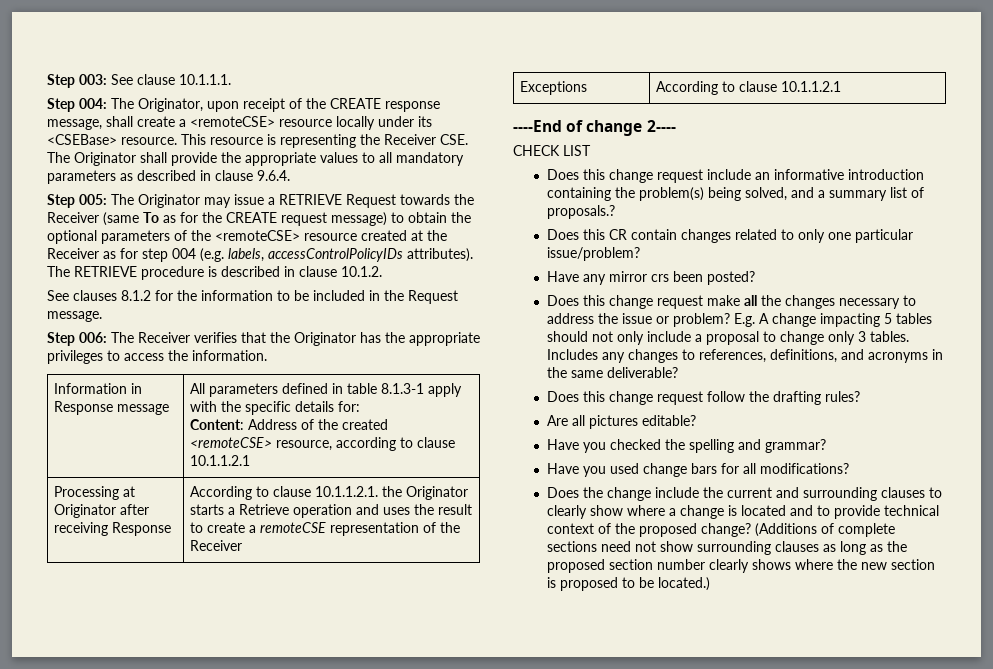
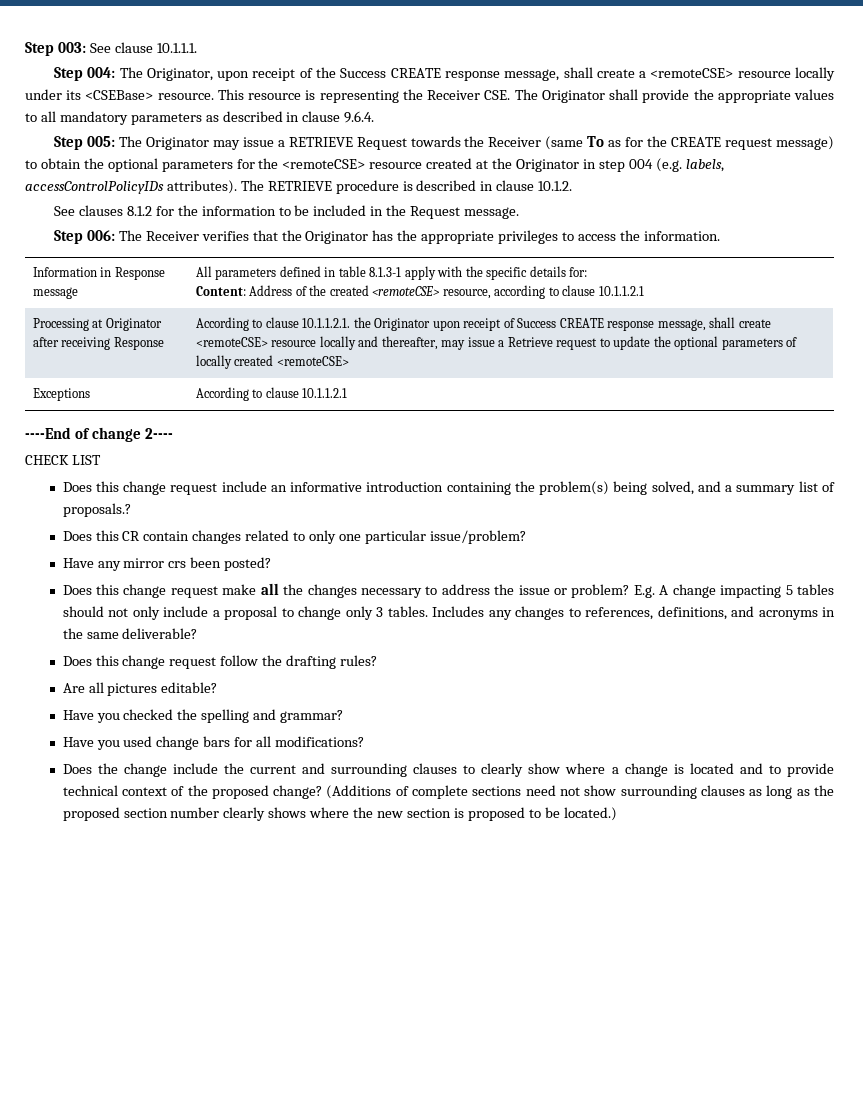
(326, 103) none -> [340,68,387,78] Success
[174,230,187,241] of -> [236,159,255,169] for
[47,248,138,259] Receiver as for -> [515,159,596,172] Originator in
[190,504,473,518] [190,522,461,536] [190,540,243,551] starts a Retrieve operation and uses the result to create a remoteCSE representation of the Receiver -> [432,317,771,331] [195,336,798,350] [195,355,349,369] upon receipt of Success CREATE response message, shall create <remoteCSE> resource locally and thereafter, may issue a Retrieve request to update the optional parameters of locally created <remoteCSE>

